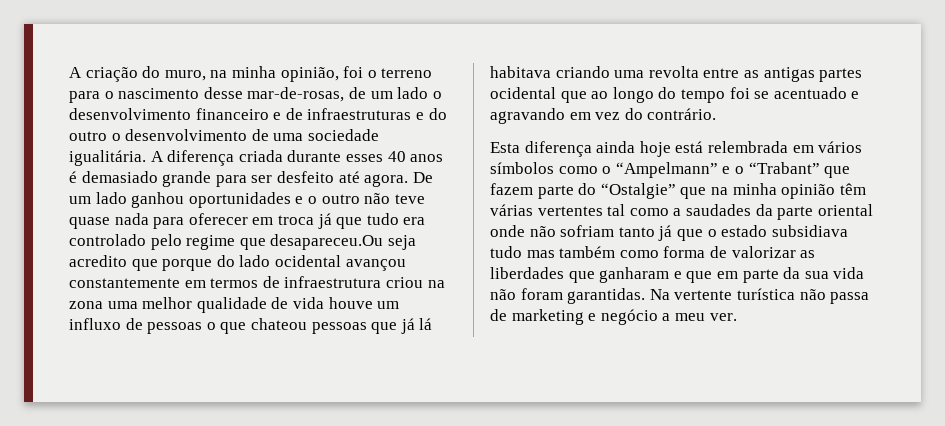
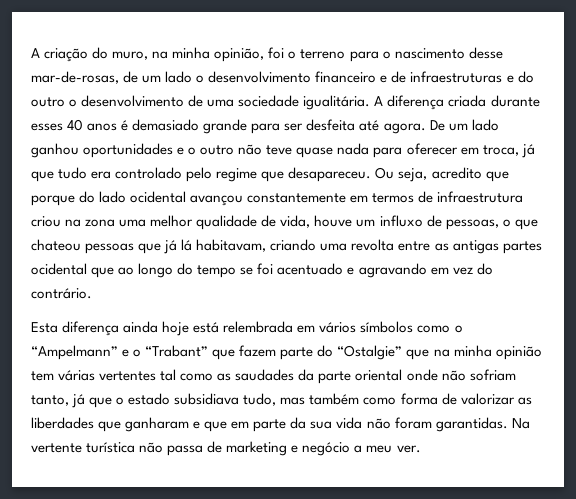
[276,171,334,183] desfeito -> [306,119,356,131] desfeita
[277,215,314,225] troca -> [482,145,519,156] troca,
[270,234,416,250] desapareceu.Ou seja -> [288,167,428,182] desapareceu. Ou seja,
[292,297,324,309] vida -> [280,215,311,228] vida,
[147,322,203,334] pessoas -> [445,219,499,230] pessoas,
[490,66,551,78] habitava -> [196,239,267,252] habitavam,
[729,87,770,99] foi se -> [240,263,274,275] se foi
[839,183,866,195] têm -> [31,371,54,381] tem
[673,208,682,216] a -> [217,373,232,381] as
[618,227,655,237] tanto -> [31,395,69,406] tanto,
[490,246,522,258] tudo -> [243,393,277,406] tudo,

